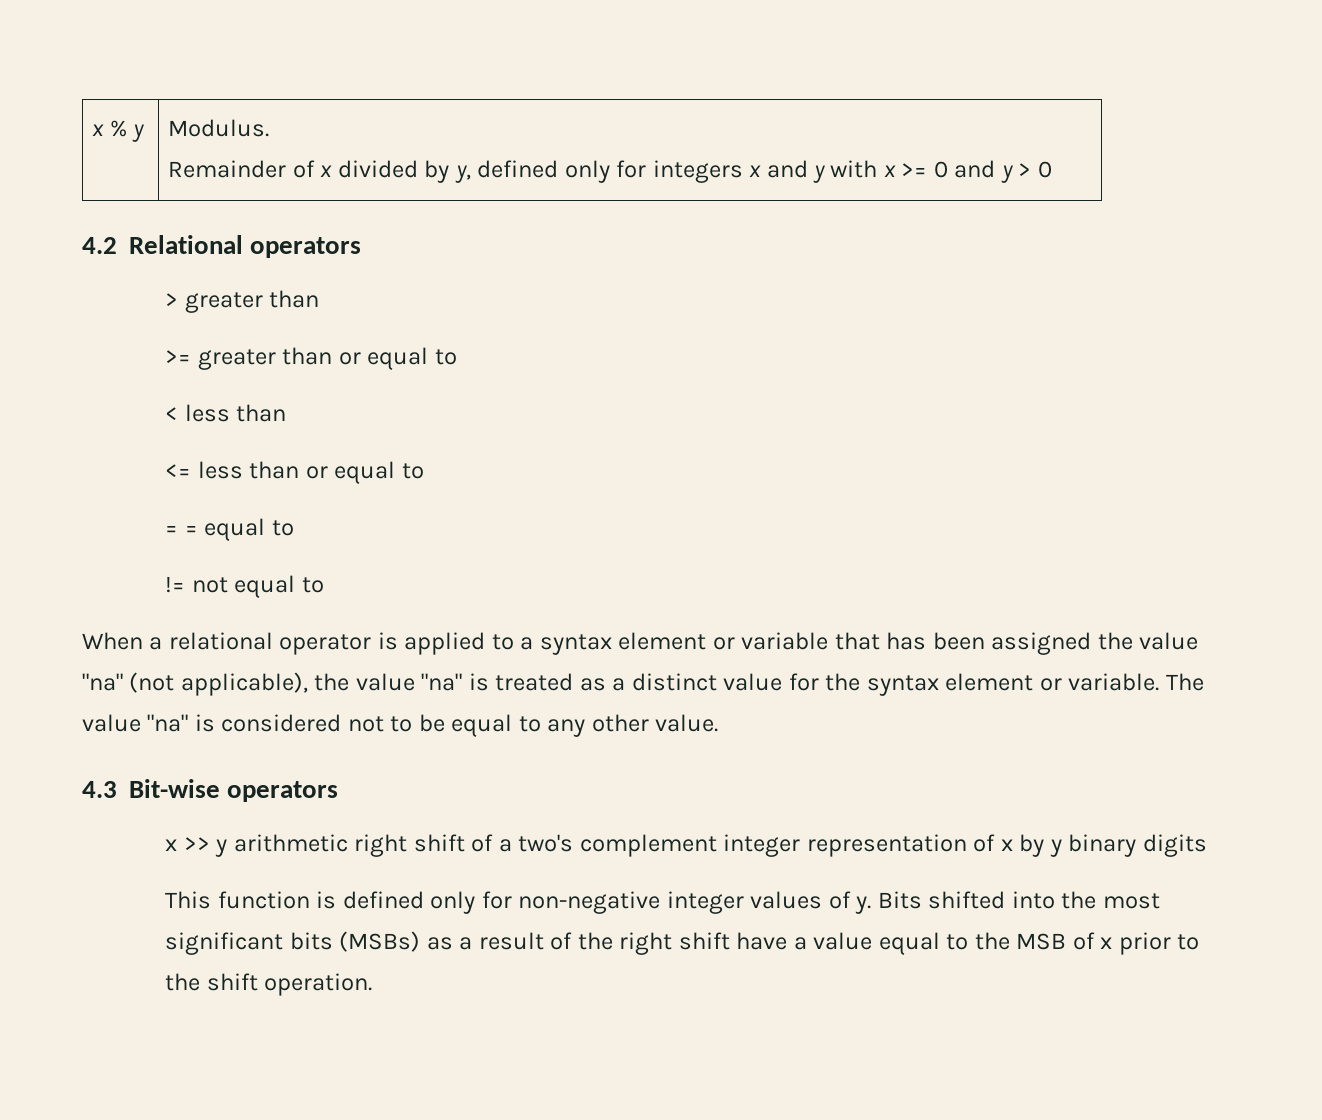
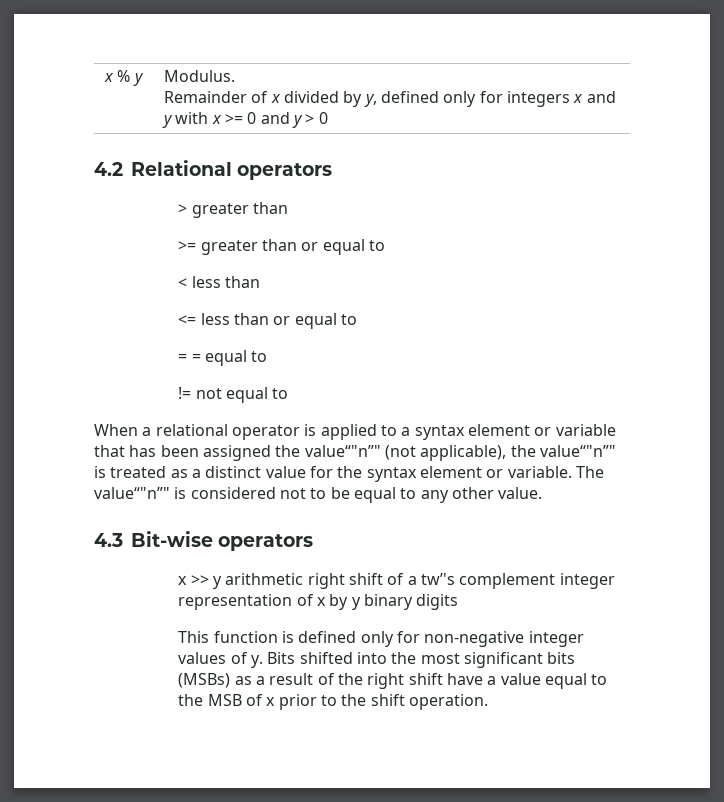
[1139,632,1199,650] [82,673,123,691] value "na" -> [304,445,381,457] value“"n”"
[355,673,463,691] value "na" -> [539,445,616,457] value“"n”"
[82,714,189,732] value "na" -> [94,487,170,499] value“"n”"
[518,834,574,852] two's -> [420,573,455,585] tw’'s

